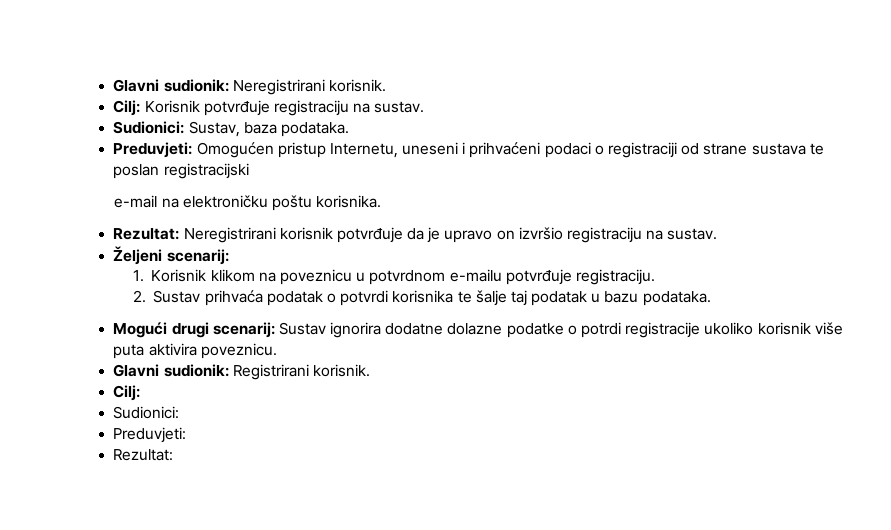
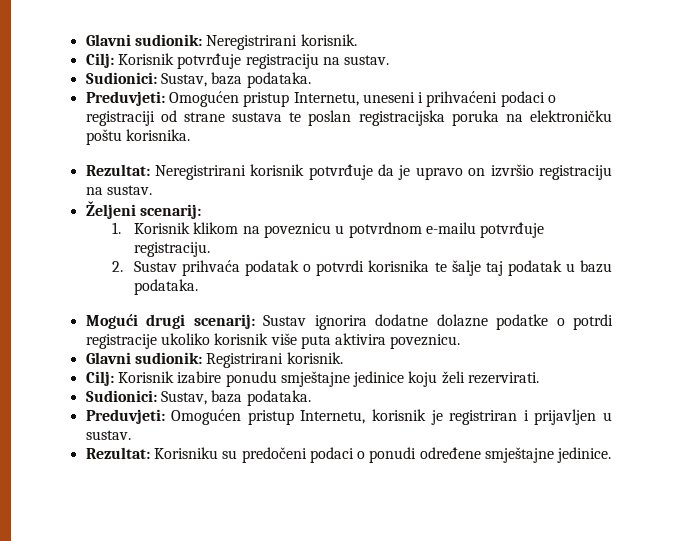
[163,163,249,179] [114,195,158,208] registracijski // e-mail -> [358,110,499,126] registracijska poruka
[113,406,180,419] [113,427,187,443] [113,449,174,461] // Sudionici: // Preduvjeti: // Rezultat: -> [117,371,540,387] [85,390,311,406] [85,409,613,425] [85,430,131,440] [85,447,612,463] Korisnik izabire ponudu smještajne jedinice koju želi rezervirati. // Sudionici: Sustav, baza podataka. // Preduvjeti: Omogućen pristup Internetu, korisnik je registriran i prijavljen u sustav. // Rezultat: Korisniku su predočeni podaci o ponudi određene smještajne jedinice.

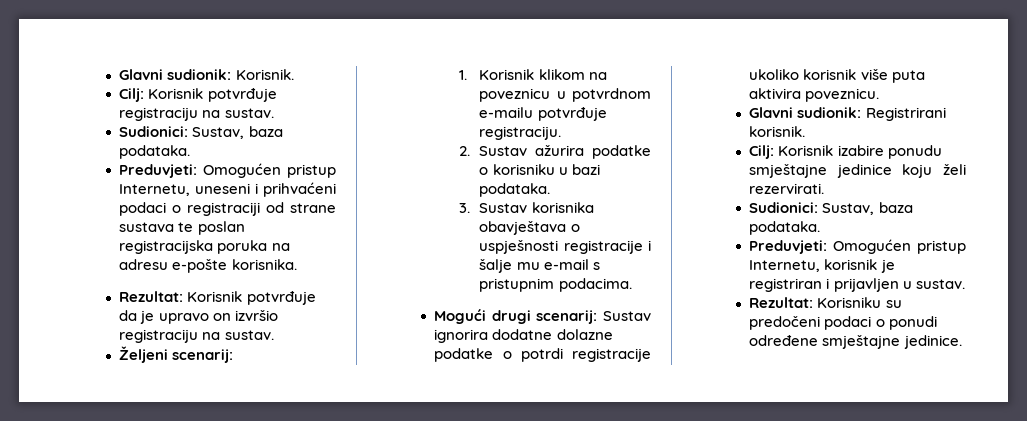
[85,34,357,50] Glavni sudionik: Neregistrirani korisnik. -> [119,69,294,80] Glavni sudionik: Korisnik.
[530,110,613,122] [85,129,122,145] elektroničku poštu -> [119,259,228,273] adresu e-pošte
[154,164,305,180] Neregistrirani korisnik -> [187,291,243,302] Korisnik
[182,260,612,276] [133,279,198,295] prihvaća podatak o potvrdi korisnika te šalje taj podatak u bazu podataka. -> [535,145,651,159] [479,164,600,175] [479,183,551,197] [458,202,594,213] [479,221,580,235] [479,240,651,254] [479,259,600,273] [479,278,632,292] ažurira podatke o korisniku u bazi podataka. // 3. Sustav korisnika obavještava o uspješnosti registracije i šalje mu e-mail s pristupnim podacima.

